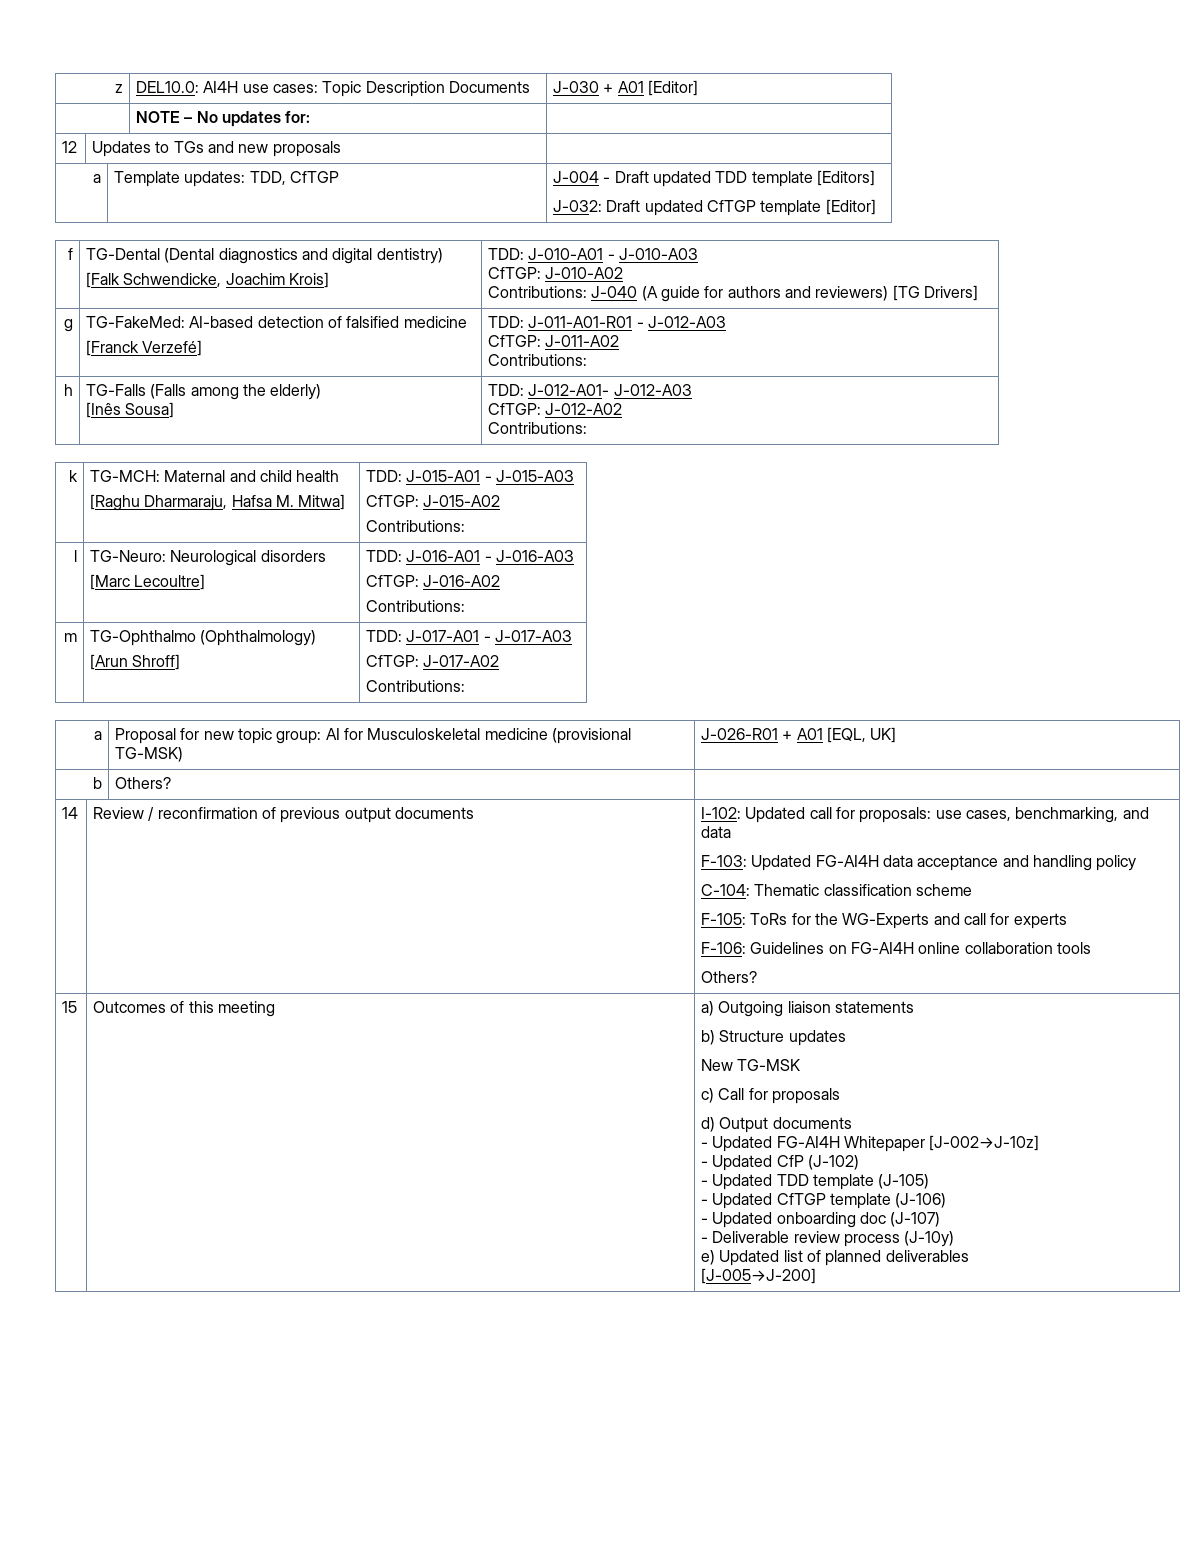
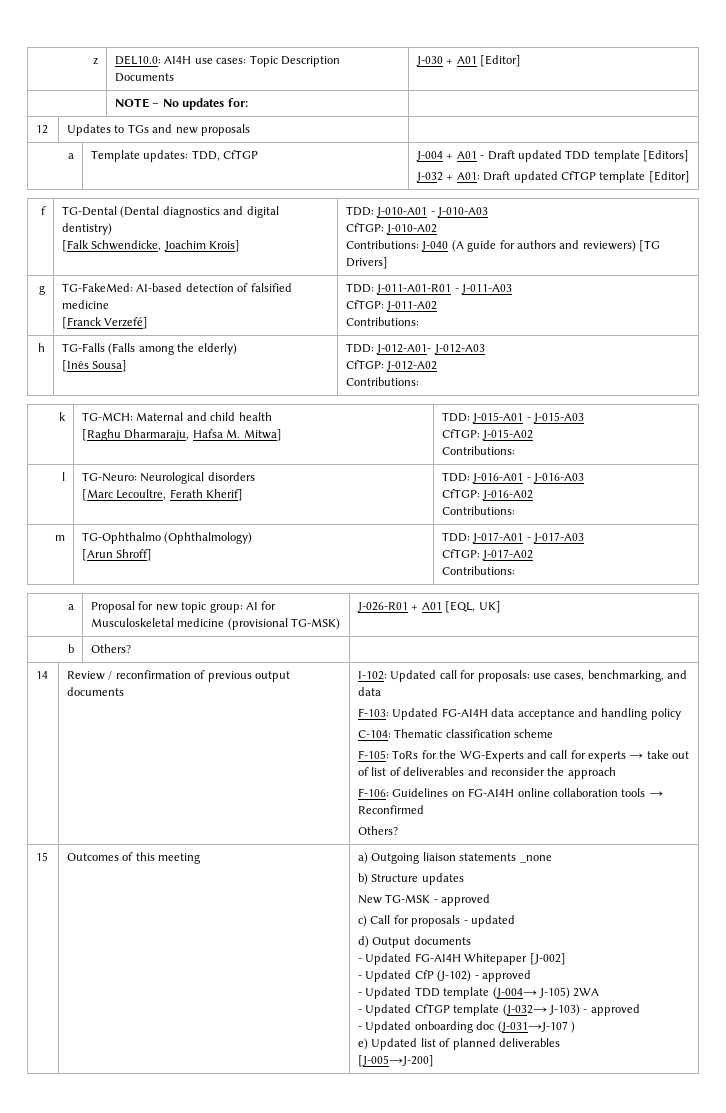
(600, 177) none -> [446,151,477,159] + A01
[553,200,603,212] J-032: -> [416,172,480,182] J-032 + A01:
[648,316,727,328] J-012-A03 -> [461,284,513,294] J-011-A03
[134,574,206,590] Lecoultre] -> [116,489,244,501] Lecoultre, Ferath Kherif]
(1067, 921) none -> [629,750,690,759] [358,767,616,779] → take out of list of deliverables and reconsider the approach
(1092, 948) none -> [648,791,663,797] [358,805,425,814] → Reconfirmed
(915, 1007) none -> [519,855,552,863] _none
(801, 1065) none -> [433,894,491,906] - approved
(841, 1096) none -> [463,915,515,927] - updated
[929,1135,1040,1151] [J-002→J-10z] -> [529,953,566,965] [J-002]
(860, 1162) none -> [474,970,531,982] - approved
[878,1174,930,1189] (J-105) -> [492,987,600,999] (J-004→ J-105) 2WA
[895,1193,947,1208] (J-106) -> [502,1004,640,1016] (J-032→ J-103) - approved
[890,1212,941,1227] [701,1231,955,1247] (J-107) // - Deliverable review process (J-10y) -> [497,1021,575,1033] (J-031→J-107 )

